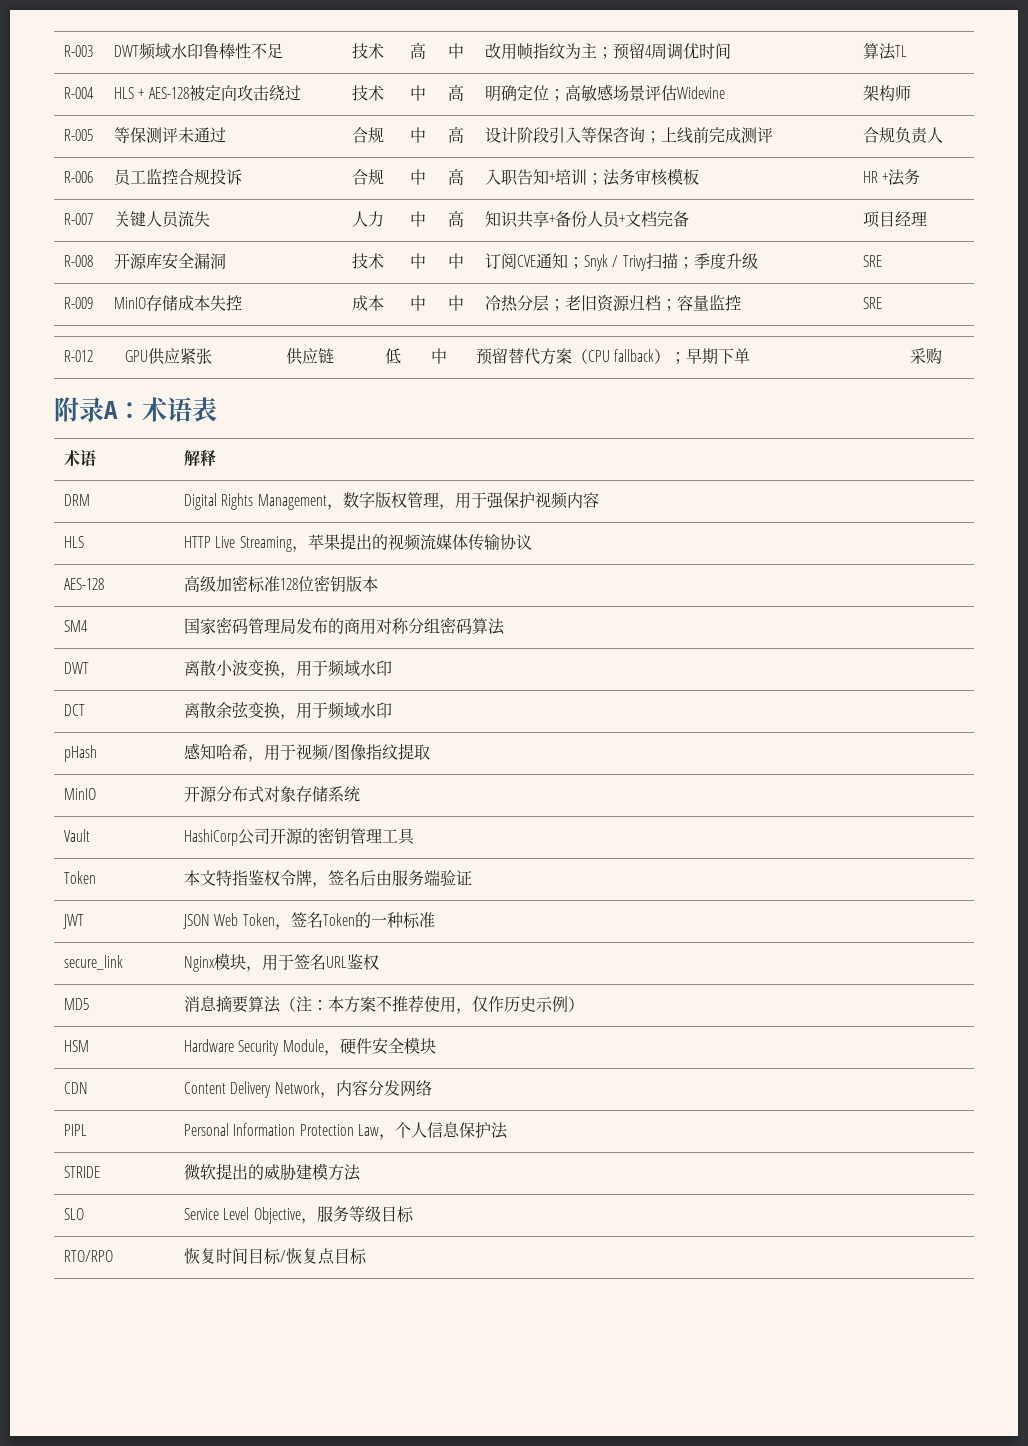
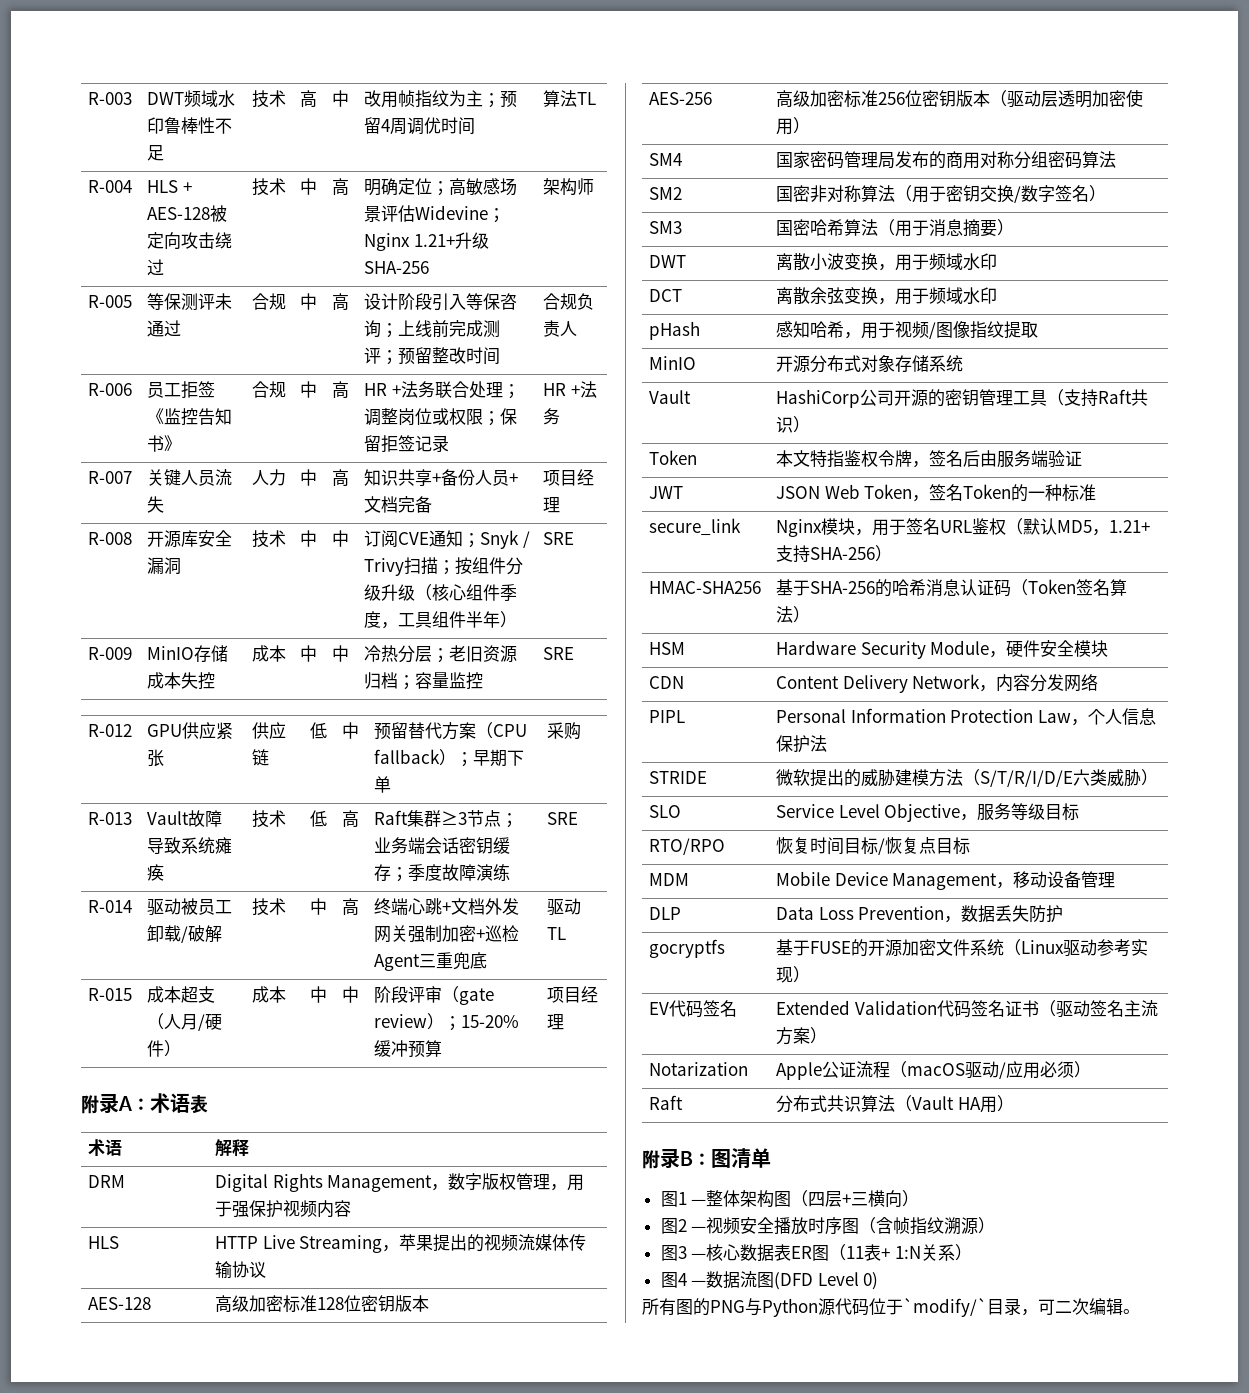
(726, 92) none -> [488,208,506,223] [364,232,489,251] [364,261,430,274] ；Nginx 1.21+升级SHA-256
(774, 135) none -> [381,347,501,365] ；预留整改时间
[146,168,243,185] [352,169,385,185] [410,169,427,185] [448,168,465,185] [485,168,700,186] 监控合规投诉 | 合规 | 中 | 高 | 入职告知+培训；法务审核模板 -> [181,381,216,399] [147,408,233,426] [147,435,182,452] [252,381,287,398] [300,381,318,398] [332,381,350,399] [364,381,520,399] [364,408,518,426] [364,435,450,453] 拒签《监控告知书》 | 合规 | 中 | 高 | HR +法务联合处理；调整岗位或权限；保留拒签记录
[693,253,758,269] 季度升级 -> [455,557,524,575] [364,584,518,601] [364,611,518,629] 按组件分级升级（核心组件季度，工具组件半年）
(943, 356) none -> [88,812,133,825] [147,810,223,827] [147,837,233,854] [147,864,165,881] [252,810,287,828] [310,810,328,827] [342,810,360,828] [374,810,519,828] [374,837,511,854] [374,864,511,882] [547,812,579,825] [88,900,133,913] [147,898,233,916] [147,925,223,943] [252,898,287,916] [310,898,328,915] [342,898,360,916] [374,898,520,915] [374,925,520,943] [374,952,488,971] [547,898,582,916] [547,927,567,940] [88,988,133,1001] [147,986,216,1003] [147,1013,223,1031] [147,1040,182,1057] [252,986,287,1003] [310,986,328,1003] [342,986,360,1003] [374,986,495,1005] [374,1013,520,1031] [374,1040,443,1058] [547,986,599,1003] [547,1014,565,1030] // R-013 | Vault故障导致系统瘫痪 | 技术 | 低 | 高 | Raft集群≥3节点；业务端会话密钥缓存；季度故障演练 | SRE // R-014 | 驱动被员工卸载/破解 | 技术 | 中 | 高 | 终端心跳+文档外发网关强制加密+巡检Agent三重兜底 | 驱动TL // R-015 | 成本超支（人月/硬件） | 成本 | 中 | 中 | 阶段评审（gate review）；15-20%缓冲预算 | 项目经理
(379, 584) none -> [649,92,713,105] [776,89,1144,108] [776,117,811,135] // AES-256 | 高级加密标准256位密钥版本（驱动层透明加密使用）
(506, 626) none -> [649,187,683,200] [776,185,1107,203] [649,221,683,234] [776,219,1015,237] // SM2 | 国密非对称算法（用于密钥交换/数字签名） // SM3 | 国密哈希算法（用于消息摘要）
(416, 836) none -> [1047,389,1149,407] [776,416,811,433] （支持Raft共识）
[64,998,90,1010] [184,995,569,1014] // MD5 | 消息摘要算法（注：本方案不推荐使用，仅作历史示例 -> [1006,518,1151,536] [776,545,893,563] [649,581,762,594] [776,579,1128,597] [776,606,794,623] （默认MD5，1.21+支持SHA-256） // HMAC-SHA256 | 基于SHA-256的哈希消息认证码（Token签名算法
(362, 1172) none -> [963,769,1159,787] （S/T/R/I/D/E六类威胁）
(368, 1256) none -> [649,873,690,886] [776,871,1116,890] [649,907,682,920] [776,905,1064,923] [649,939,726,958] [776,939,1149,957] [776,966,811,983] [649,1000,738,1018] [776,1000,1158,1018] [776,1027,828,1045] [649,1062,749,1076] [776,1061,1092,1080] [649,1095,684,1110] [776,1095,1014,1113] [642,1148,771,1169] [660,1190,920,1208] [660,1217,996,1235] [660,1244,972,1262] [660,1271,879,1290] [642,1298,1140,1317] // MDM | Mobile Device Management，移动设备管理 // DLP | Data Loss Prevention，数据丢失防护 // gocryptfs | 基于FUSE的开源加密文件系统（Linux驱动参考实现） // EV代码签名 | Extended Validation代码签名证书（驱动签名主流方案） // Notarization | Apple公证流程（macOS驱动/应用必须） // Raft | 分布式共识算法（Vault HA用） // 附录B：图清单 // 图1 —整体架构图（四层+三横向） // 图2 —视频安全播放时序图（含帧指纹溯源） // 图3 —核心数据表ER图（11表+ 1:N关系） // 图4 —数据流图(DFD Level 0) // 所有图的PNG与Python源代码位于`modify/`目录，可二次编辑。

